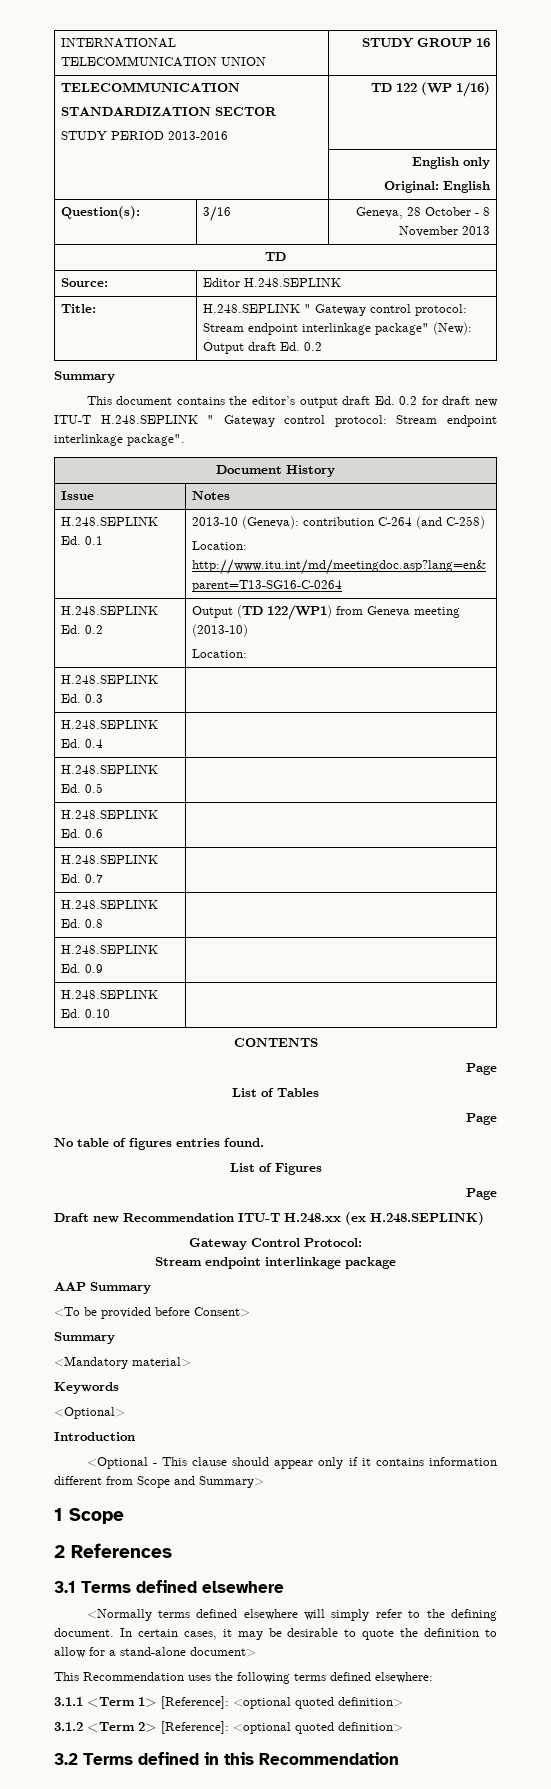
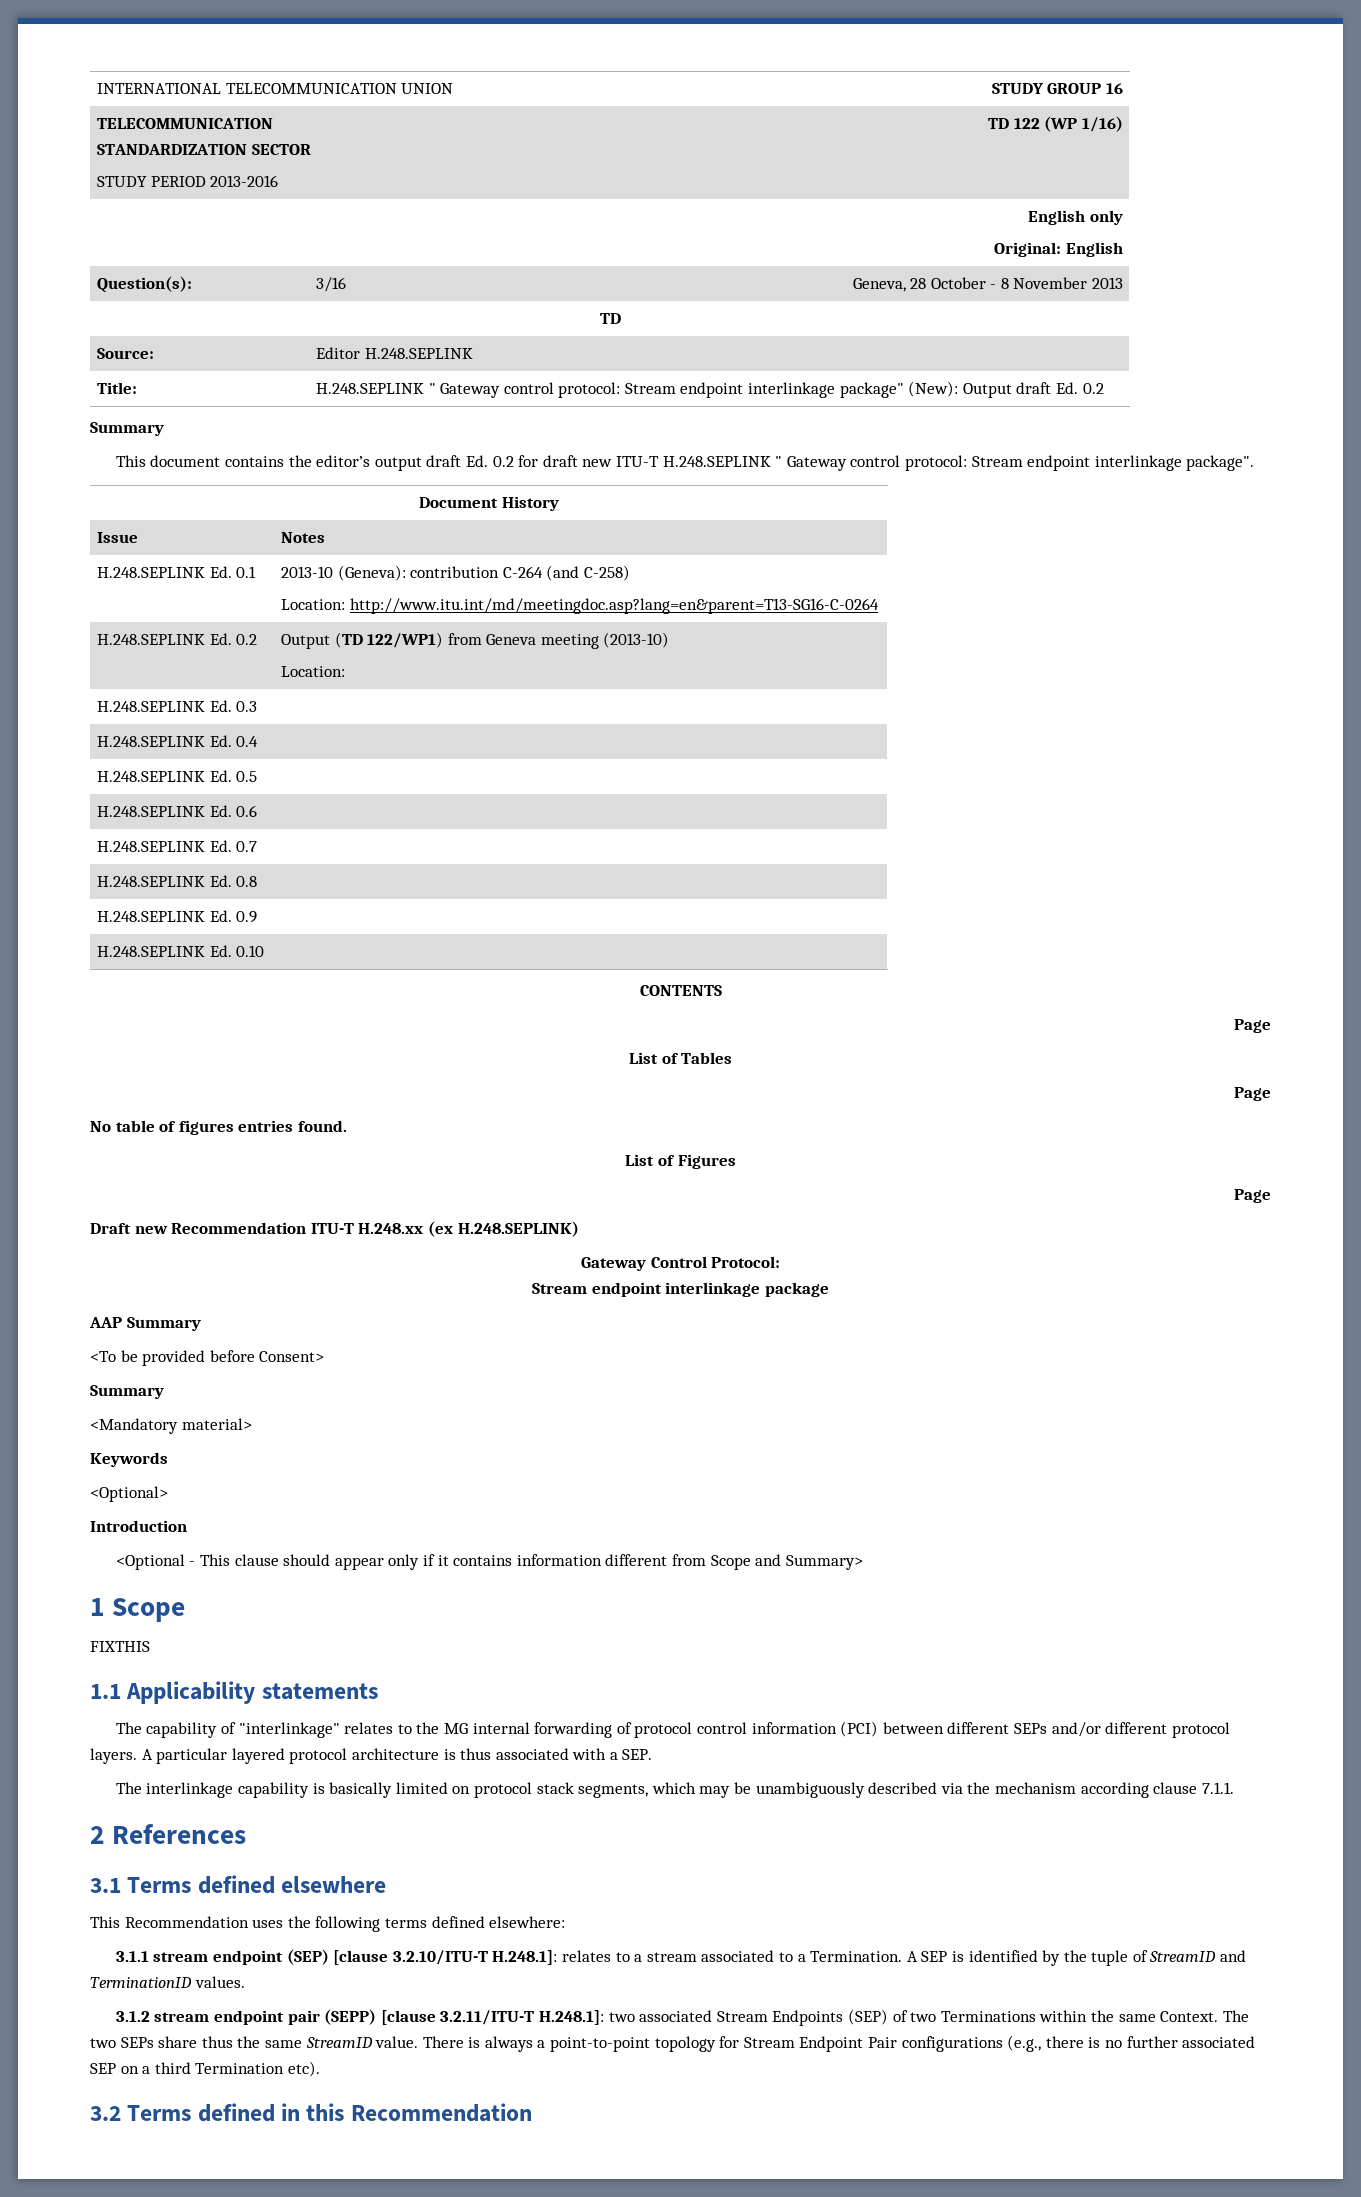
(124, 1516) none -> [90,1641,150,1652] [90,1681,378,1704] [115,1721,1230,1738] [90,1748,653,1764] [115,1782,1234,1798] // FIXTHIS // 1.1 Applicability statements // The capability of "interlinkage" relates to the MG internal forwarding of protocol control information (PCI) between different SEPs and/or different protocol layers. A particular layered protocol architecture is thus associated with a SEP. // The interlinkage capability is basically limited on protocol stack segments, which may be unambiguously described via the mechanism according clause 7.1.1.
[86,1609,497,1621] [54,1628,498,1640] [54,1647,256,1658] // <Normally terms defined elsewhere will simply refer to the defining document. In certain cases, it may be desirable to quote the definition to allow for a stand-alone document> -> (387, 1884) none
[87,1696,403,1709] [54,1721,403,1734] <Term 1> [Reference]: <optional quoted definition> // 3.1.2 <Term 2> [Reference]: <optional quoted definition> -> [153,1949,1247,1966] [90,1976,245,1988] [115,2009,1249,2026] [90,2035,1256,2052] [90,2061,320,2077] stream endpoint (SEP) [clause 3.2.10/ITU-T H.248.1]: relates to a stream associated to a Termination. A SEP is identified by the tuple of StreamID and TerminationID values. // 3.1.2 stream endpoint pair (SEPP) [clause 3.2.11/ITU-T H.248.1]: two associated Stream Endpoints (SEP) of two Terminations within the same Context. The two SEPs share thus the same StreamID value. There is always a point-to-point topology for Stream Endpoint Pair configurations (e.g., there is no further associated SEP on a third Termination etc).

